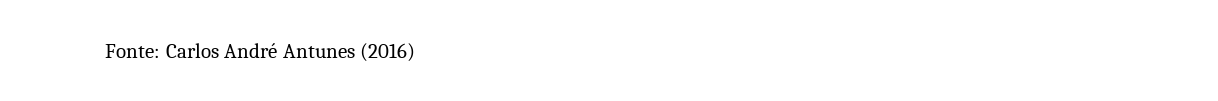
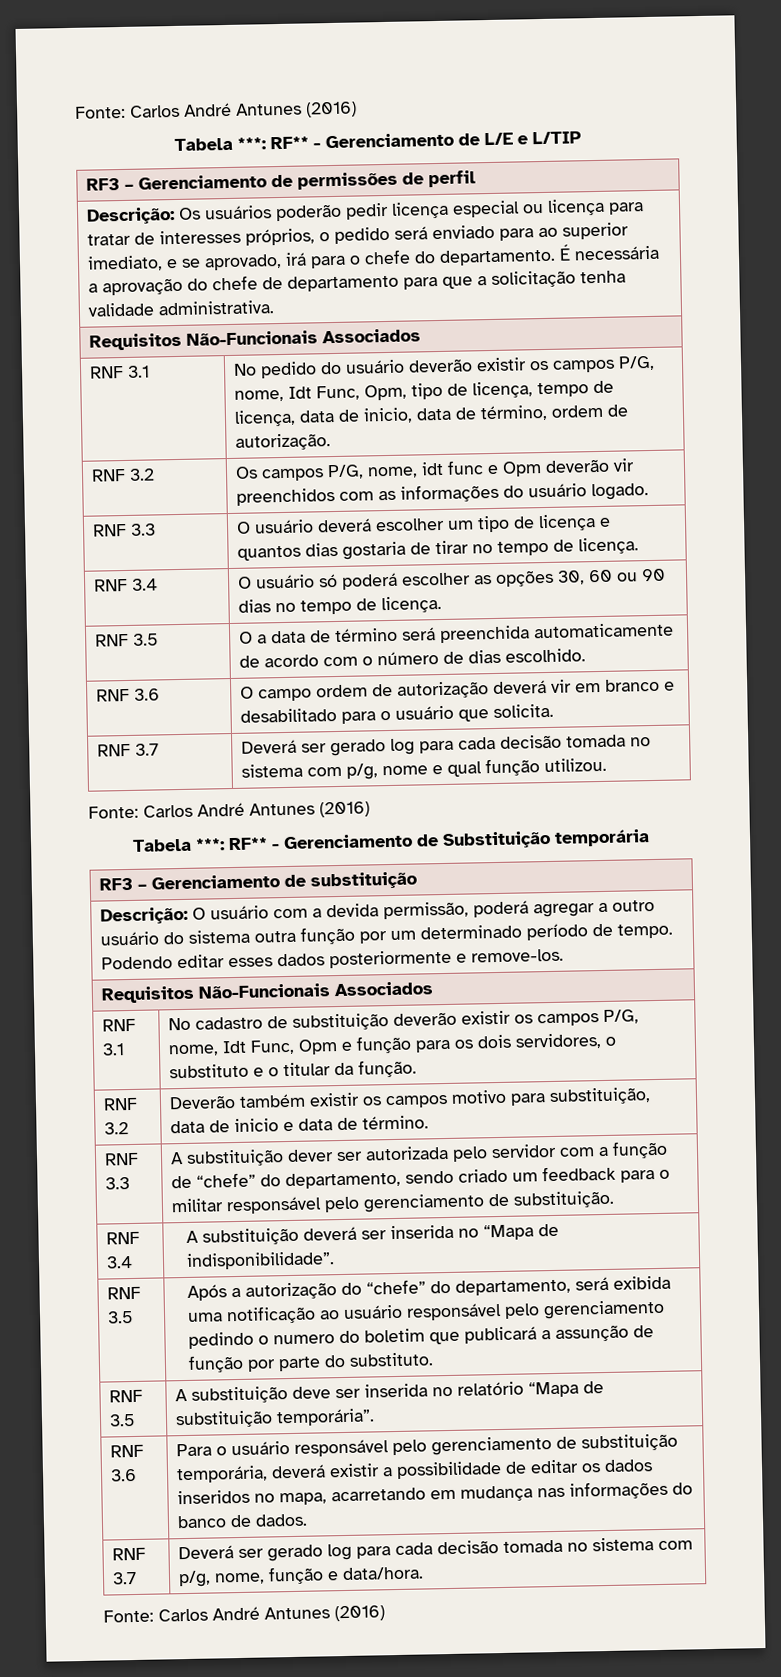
[105,43,416,62] Fonte: Carlos André Antunes (2016) -> [75,101,357,119] [173,131,581,151] [86,170,477,191] [86,198,645,225] [87,222,630,246] [87,244,661,272] [88,270,627,296] [88,300,275,317] [89,328,422,351] [89,365,151,379] [233,355,656,379] [234,380,615,402] [234,404,630,427] [235,433,332,451] [91,468,156,482] [235,458,636,482] [236,483,650,506] [92,523,157,537] [236,514,612,534] [237,537,640,561] [94,578,159,592] [237,568,667,590] [238,595,443,615] [95,633,160,647] [239,622,675,644] [239,648,587,668] [96,688,161,702] [240,678,676,702] [240,703,555,724] [97,743,160,757] [241,734,652,757] [241,757,608,780] [88,801,370,819] [131,829,650,852] [99,871,418,891] [100,899,656,925] [100,923,674,946] [101,948,565,970] [101,981,434,1004] [102,1018,137,1032] [102,1043,126,1056] [168,1009,640,1031] [168,1033,617,1057] [169,1059,418,1079] [103,1097,139,1111] [104,1122,130,1135] [169,1087,652,1110] [170,1115,430,1134] [104,1152,140,1166] [105,1177,131,1190] [170,1140,669,1167] [171,1165,671,1190] [171,1190,616,1215] [106,1231,141,1245] [106,1255,134,1269] [186,1223,560,1246] [186,1251,336,1270] [107,1286,142,1300] [107,1310,135,1324] [187,1275,672,1301] [187,1299,666,1325] [188,1324,655,1349] [188,1352,435,1373] [109,1389,144,1403] [109,1413,137,1427] [175,1381,605,1404] [175,1408,376,1429] [110,1444,145,1458] [110,1468,138,1482] [176,1433,679,1457] [176,1459,654,1484] [177,1480,694,1506] [177,1513,309,1529] [112,1547,147,1561] [112,1571,138,1585] [178,1537,694,1562] [178,1566,425,1588] [103,1605,385,1623] Fonte: Carlos André Antunes (2016) // Tabela ***: RF** - Gerenciamento de L/E e L/TIP // RF3 – Gerenciamento de permissões de perfil // Descrição: Os usuários poderão pedir licença especial ou licença para tratar de interesses próprios, o pedido será enviado para ao superior imediato, e se aprovado, irá para o chefe do departamento. É necessária a aprovação do chefe de departamento para que a solicitação tenha validade administrativa. // Requisitos Não-Funcionais Associados // RNF 3.1 | No pedido do usuário deverão existir os campos P/G, nome, Idt Func, Opm, tipo de licença, tempo de licença, data de inicio, data de término, ordem de autorização. // RNF 3.2 | Os campos P/G, nome, idt func e Opm deverão vir preenchidos com as informações do usuário logado. // RNF 3.3 | O usuário deverá escolher um tipo de licença e quantos dias gostaria de tirar no tempo de licença. // RNF 3.4 | O usuário só poderá escolher as opções 30, 60 ou 90 dias no tempo de licença. // RNF 3.5 | O a data de término será preenchida automaticamente de acordo com o número de dias escolhido. // RNF 3.6 | O campo ordem de autorização deverá vir em branco e desabilitado para o usuário que solicita. // RNF 3.7 | Deverá ser gerado log para cada decisão tomada no sistema com p/g, nome e qual função utilizou. // Fonte: Carlos André Antunes (2016) // Tabela ***: RF** - Gerenciamento de Substituição temporária // RF3 – Gerenciamento de substituição // Descrição: O usuário com a devida permissão, poderá agregar a outro usuário do sistema outra função por um determinado período de tempo. Podendo editar esses dados posteriormente e remove-los. // Requisitos Não-Funcionais Associados // RNF 3.1 | No cadastro de substituição deverão existir os campos P/G, nome, Idt Func, Opm e função para os dois servidores, o substituto e o titular da função. // RNF 3.2 | Deverão também existir os campos motivo para substituição, data de inicio e data de término. // RNF 3.3 | A substituição dever ser autorizada pelo servidor com a função de “chefe” do departamento, sendo criado um feedback para o militar responsável pelo gerenciamento de substituição. // RNF 3.4 | A substituição deverá ser inserida no “Mapa de indisponibilidade”. // RNF 3.5 | Após a autorização do “chefe” do departamento, será exibida uma notificação ao usuário responsável pelo gerenciamento pedindo o numero do boletim que publicará a assunção de função por parte do substituto. // RNF 3.5 | A substituição deve ser inserida no relatório “Mapa de substituição temporária”. // RNF 3.6 | Para o usuário responsável pelo gerenciamento de substituição temporária, deverá existir a possibilidade de editar os dados inseridos no mapa, acarretando em mudança nas informações do banco de dados. // RNF 3.7 | Deverá ser gerado log para cada decisão tomada no sistema com p/g, nome, função e data/hora. // Fonte: Carlos André Antunes (2016)

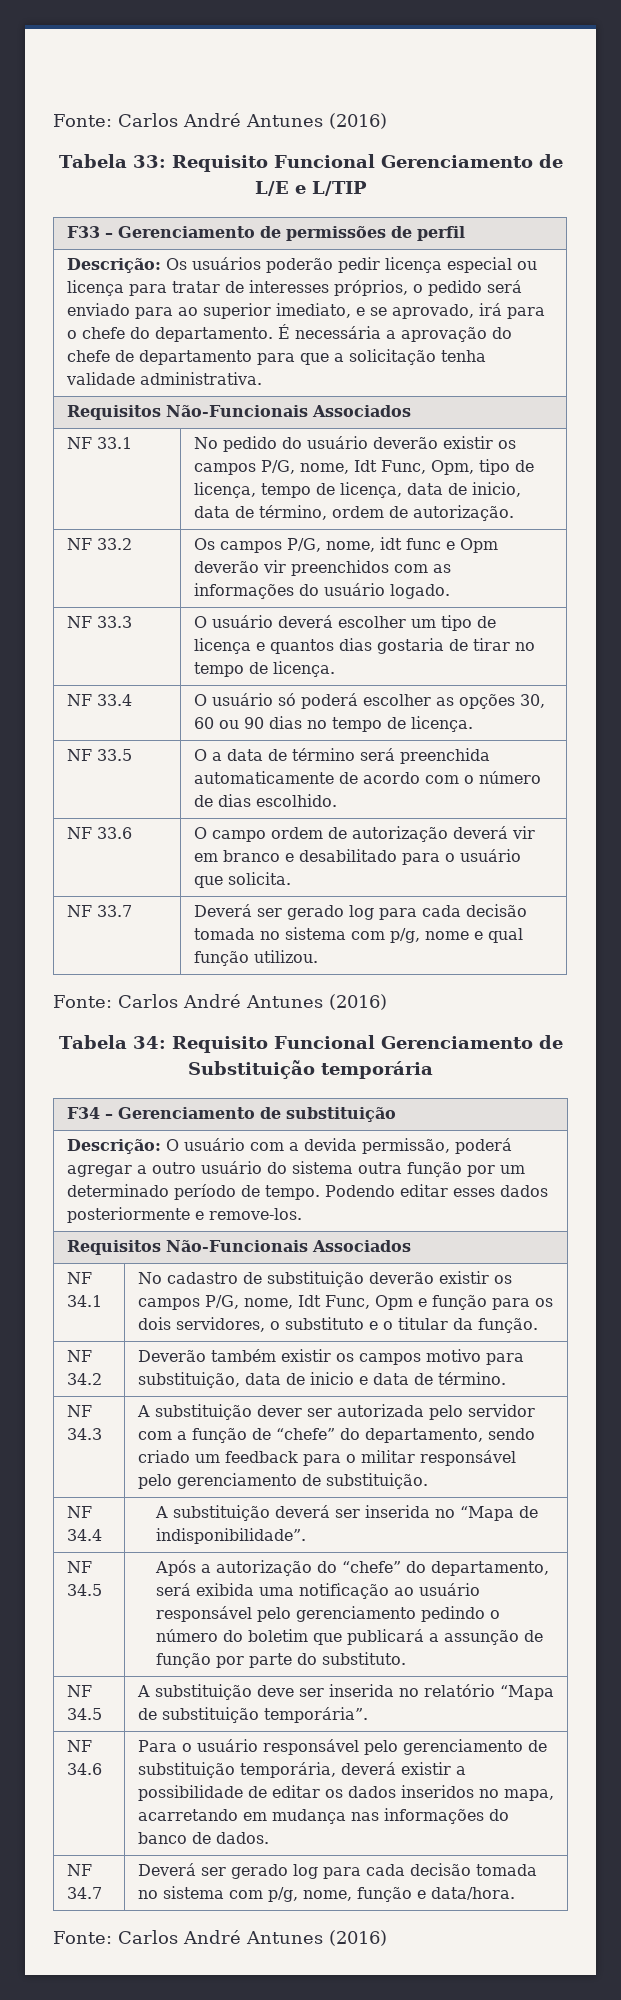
[75,101,357,119] [173,136,321,151] Fonte: Carlos André Antunes (2016) // Tabela ***: RF** - -> [53,113,387,129] [58,154,375,172] Fonte: Carlos André Antunes (2016) // Tabela 33: Requisito Funcional
[86,178,121,191] RF3 -> [66,226,100,238] F33
[89,365,151,379] RNF 3.1 -> [66,437,132,449] NF 33.1
[91,468,156,482] RNF 3.2 -> [66,538,132,550] NF 33.2
[92,523,157,537] RNF 3.3 -> [66,616,132,628] NF 33.3
[94,578,159,592] RNF 3.4 -> [66,694,132,706] NF 33.4
[95,633,160,647] RNF 3.5 -> [66,749,132,761] NF 33.5
[96,688,161,702] RNF 3.6 -> [66,827,132,839] NF 33.6
[97,743,160,757] RNF 3.7 -> [66,905,132,917] NF 33.7
[194,837,280,851] ***: RF** - -> [132,1035,375,1053] 34: Requisito Funcional
[99,877,134,891] RF3 -> [66,1107,100,1119] F34
[102,1018,137,1032] [102,1043,126,1056] RNF 3.1 -> [66,1272,92,1284] [66,1295,102,1307] NF 34.1
[103,1097,139,1111] [104,1122,130,1135] RNF 3.2 -> [66,1350,92,1362] [66,1373,102,1385] NF 34.2
[104,1152,140,1166] [105,1177,131,1190] RNF 3.3 -> [66,1405,92,1417] [66,1428,102,1440] NF 34.3
[106,1231,141,1245] [106,1255,134,1269] RNF 3.4 -> [66,1506,92,1518] [66,1529,102,1541] NF 34.4
[107,1286,142,1300] [107,1310,135,1324] RNF 3.5 -> [66,1561,92,1573] [66,1584,102,1596] NF 34.5
[273,1334,336,1345] numero -> [156,1629,219,1642] número
[109,1389,144,1403] [109,1413,137,1427] RNF 3.5 -> [66,1685,92,1697] [66,1708,102,1720] NF 34.5
[110,1444,145,1458] [110,1468,138,1482] RNF 3.6 -> [66,1740,92,1752] [66,1763,102,1775] NF 34.6
[112,1547,147,1561] [112,1571,138,1585] RNF 3.7 -> [66,1864,92,1876] [66,1887,102,1899] NF 34.7

